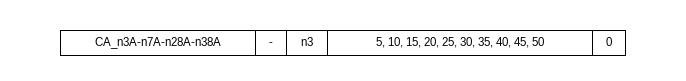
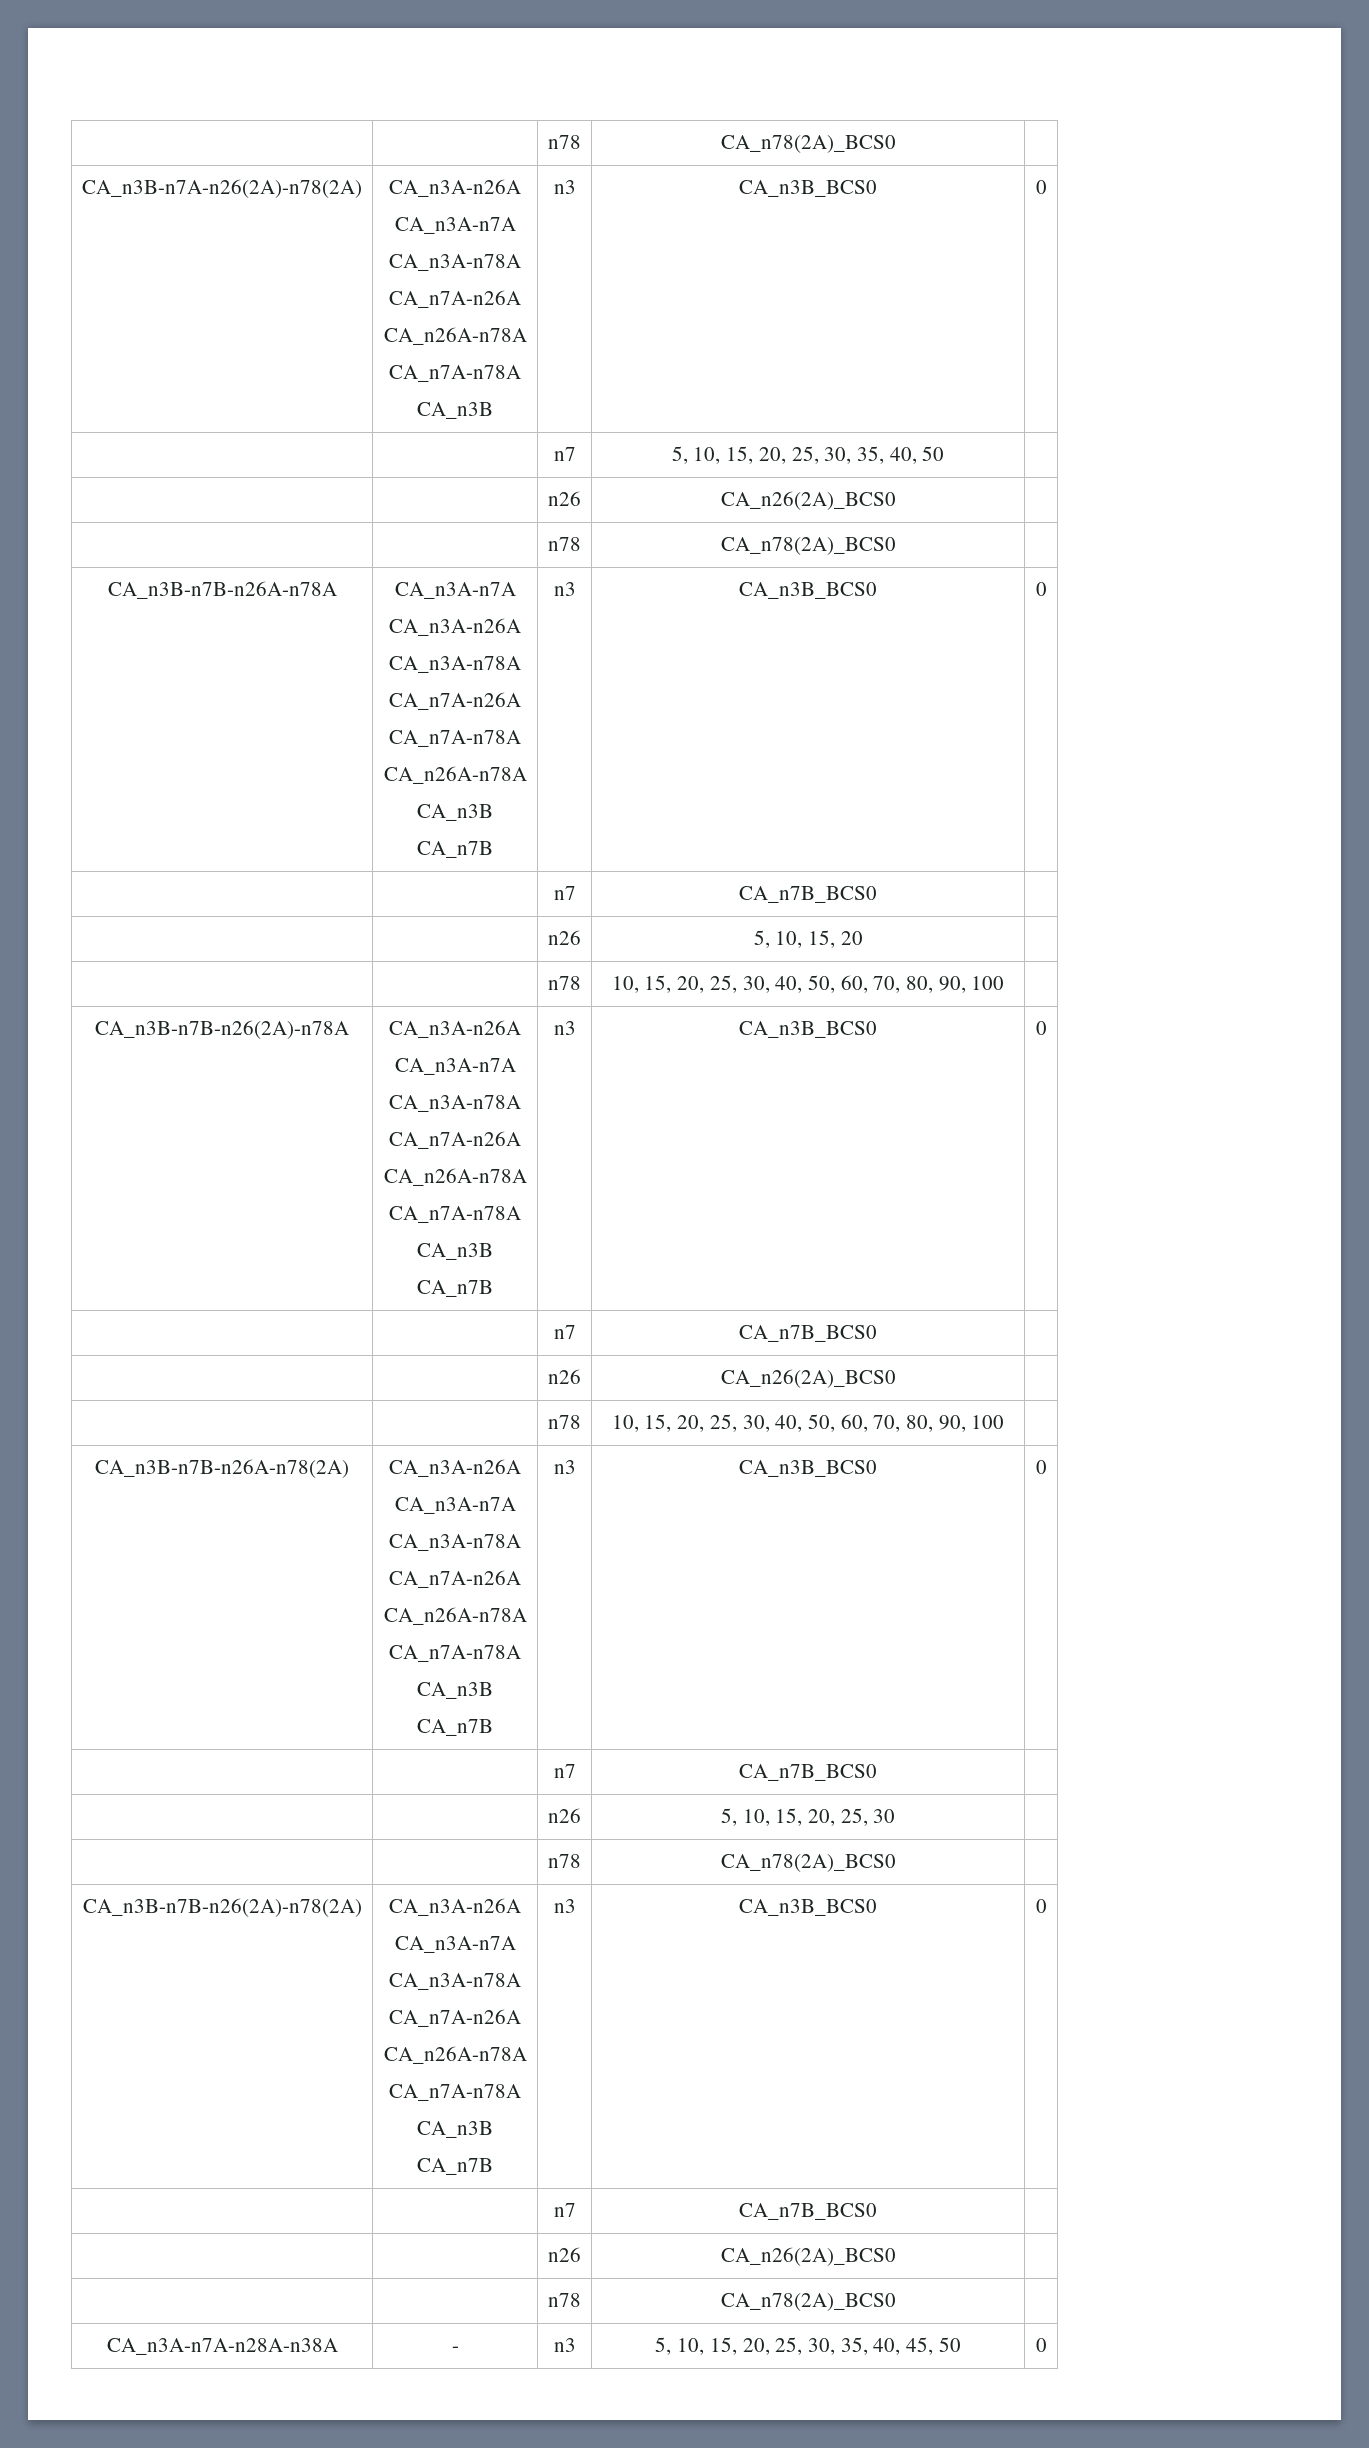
(95, 43) none -> [548,135,581,149] [720,135,896,153] [82,179,362,198] [389,179,521,197] [394,217,516,234] [389,254,521,271] [389,290,521,308] [383,327,527,345] [389,365,521,382] [417,402,493,419] [553,180,576,194] [739,180,877,197] [1035,180,1047,194] [553,447,576,461] [671,446,945,464] [548,491,581,506] [720,491,896,510] [548,537,581,551] [720,537,896,555] [107,581,337,599] [394,582,516,599] [389,618,521,636] [389,656,521,673] [389,692,521,710] [389,730,521,747] [383,766,527,784] [417,804,493,821] [417,841,493,858] [553,582,576,596] [739,582,877,599] [1035,582,1047,596] [553,886,576,900] [739,886,877,903] [548,930,581,945] [753,930,863,948] [548,976,581,990] [611,975,1005,993] [95,1020,349,1039] [389,1020,521,1038] [394,1058,516,1075] [389,1095,521,1112] [389,1131,521,1149] [383,1168,527,1186] [389,1206,521,1223] [417,1243,493,1260] [417,1280,493,1297] [553,1021,576,1035] [739,1021,877,1038] [1035,1021,1047,1035] [553,1325,576,1339] [739,1325,877,1342] [548,1369,581,1384] [720,1369,896,1388] [548,1415,581,1429] [611,1414,1005,1432] [95,1459,349,1478] [389,1459,521,1477] [394,1497,516,1514] [389,1534,521,1551] [389,1570,521,1588] [383,1607,527,1625] [389,1645,521,1662] [417,1682,493,1699] [417,1719,493,1736] [553,1460,576,1474] [739,1460,877,1477] [1035,1460,1047,1474] [553,1764,576,1778] [739,1764,877,1781] [548,1808,581,1823] [720,1808,896,1826] [548,1854,581,1868] [720,1854,896,1872] [82,1898,362,1917] [389,1898,521,1916] [394,1936,516,1953] [389,1973,521,1990] [389,2009,521,2027] [383,2046,527,2064] [389,2084,521,2101] [417,2121,493,2138] [417,2158,493,2175] [553,1899,576,1913] [739,1899,877,1916] [1035,1899,1047,1913] [553,2203,576,2217] [739,2203,877,2220] [548,2247,581,2262] [720,2247,896,2266] [548,2293,581,2307] [720,2293,896,2311] | | n78 | CA_n78(2A)_BCS0 | // CA_n3B-n7A-n26(2A)-n78(2A) | CA_n3A-n26A // CA_n3A-n7A // CA_n3A-n78A // CA_n7A-n26A // CA_n26A-n78A // CA_n7A-n78A // CA_n3B | n3 | CA_n3B_BCS0 | 0 // | | n7 | 5, 10, 15, 20, 25, 30, 35, 40, 50 | // | | n26 | CA_n26(2A)_BCS0 | // | | n78 | CA_n78(2A)_BCS0 | // CA_n3B-n7B-n26A-n78A | CA_n3A-n7A // CA_n3A-n26A // CA_n3A-n78A // CA_n7A-n26A // CA_n7A-n78A // CA_n26A-n78A // CA_n3B // CA_n7B | n3 | CA_n3B_BCS0 | 0 // | | n7 | CA_n7B_BCS0 | // | | n26 | 5, 10, 15, 20 | // | | n78 | 10, 15, 20, 25, 30, 40, 50, 60, 70, 80, 90, 100 | // CA_n3B-n7B-n26(2A)-n78A | CA_n3A-n26A // CA_n3A-n7A // CA_n3A-n78A // CA_n7A-n26A // CA_n26A-n78A // CA_n7A-n78A // CA_n3B // CA_n7B | n3 | CA_n3B_BCS0 | 0 // | | n7 | CA_n7B_BCS0 | // | | n26 | CA_n26(2A)_BCS0 | // | | n78 | 10, 15, 20, 25, 30, 40, 50, 60, 70, 80, 90, 100 | // CA_n3B-n7B-n26A-n78(2A) | CA_n3A-n26A // CA_n3A-n7A // CA_n3A-n78A // CA_n7A-n26A // CA_n26A-n78A // CA_n7A-n78A // CA_n3B // CA_n7B | n3 | CA_n3B_BCS0 | 0 // | | n7 | CA_n7B_BCS0 | // | | n26 | 5, 10, 15, 20, 25, 30 | // | | n78 | CA_n78(2A)_BCS0 | // CA_n3B-n7B-n26(2A)-n78(2A) | CA_n3A-n26A // CA_n3A-n7A // CA_n3A-n78A // CA_n7A-n26A // CA_n26A-n78A // CA_n7A-n78A // CA_n3B // CA_n7B | n3 | CA_n3B_BCS0 | 0 // | | n7 | CA_n7B_BCS0 | // | | n26 | CA_n26(2A)_BCS0 | // | | n78 | CA_n78(2A)_BCS0 | //

